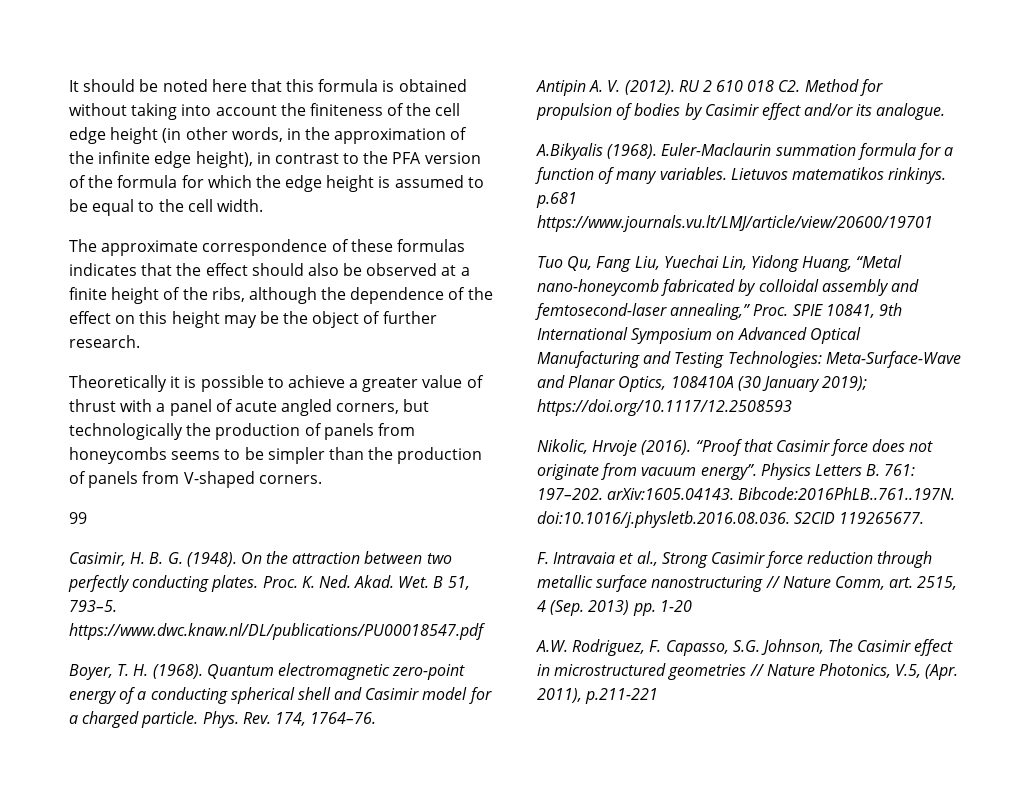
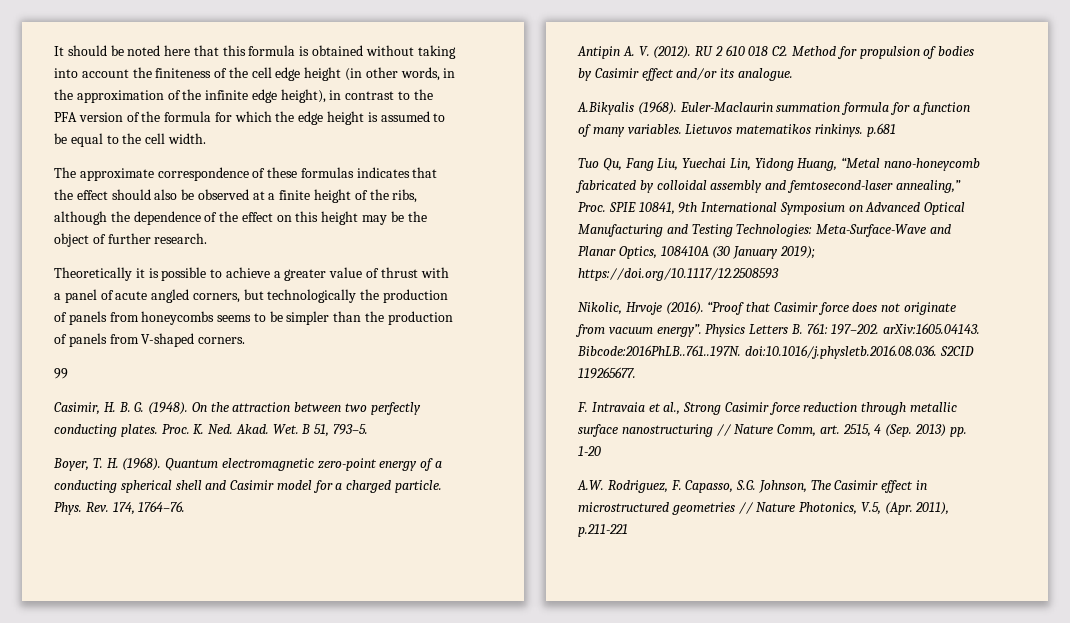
[69,623,486,640] https://www.dwc.knaw.nl/DL/publications/PU00018547.pdf -> (369, 429) none
[537,215,933,232] https://www.journals.vu.lt/LMJ/article/view/20600/19701 -> (896, 130) none

